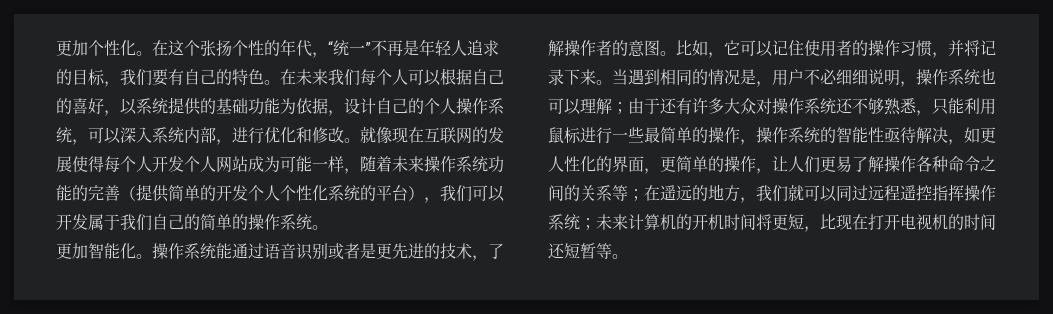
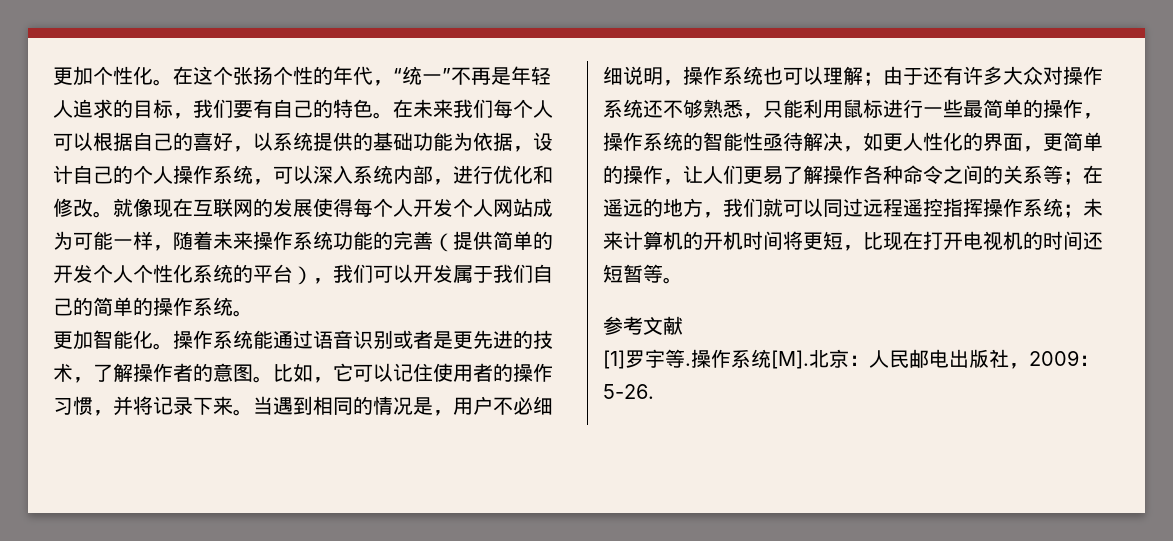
(628, 256) none -> [603,316,683,335] [603,349,1099,369] [603,384,654,399] // 参考文献 // [1]罗宇等.操作系统[M].北京：人民邮电出版社，2009：5-26.

